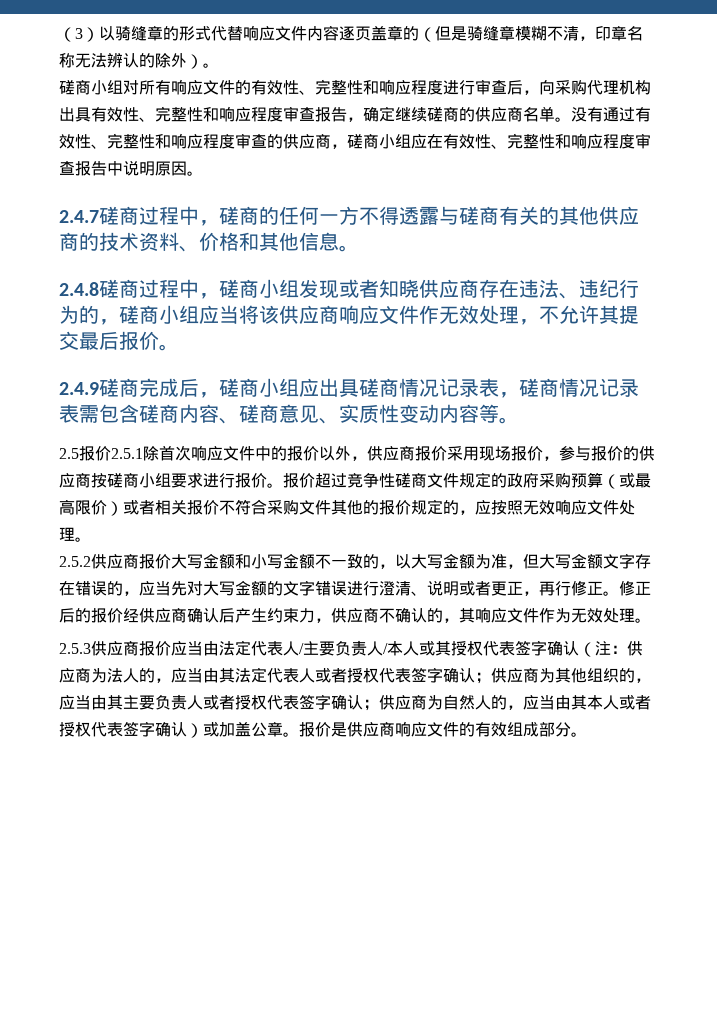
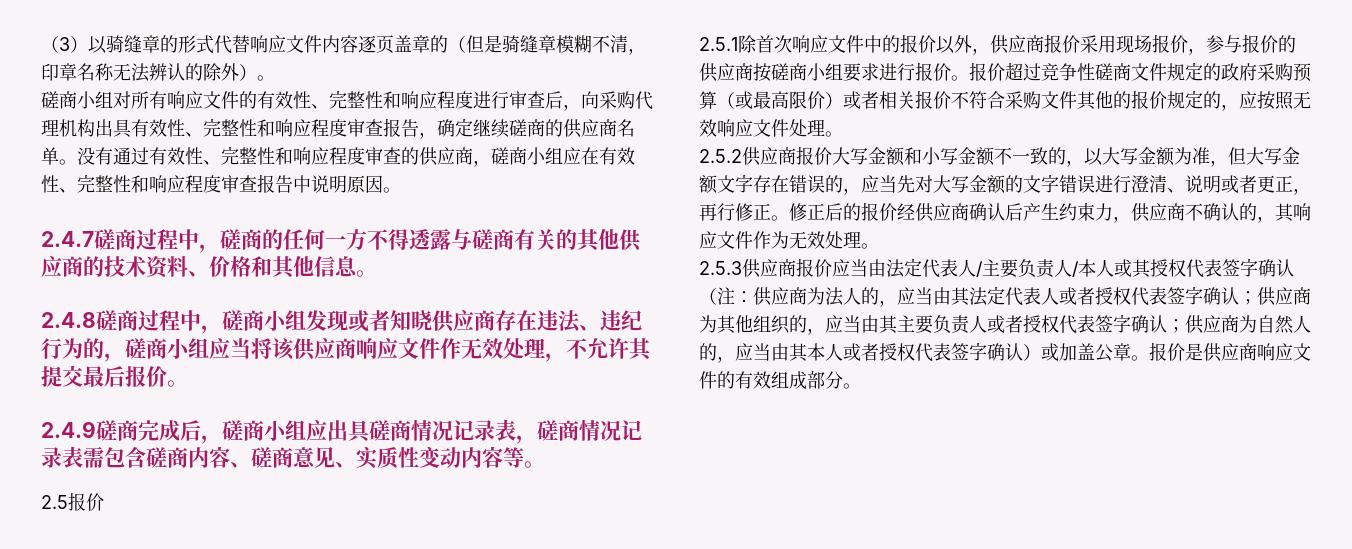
(111, 453) none -> (104, 502) //

